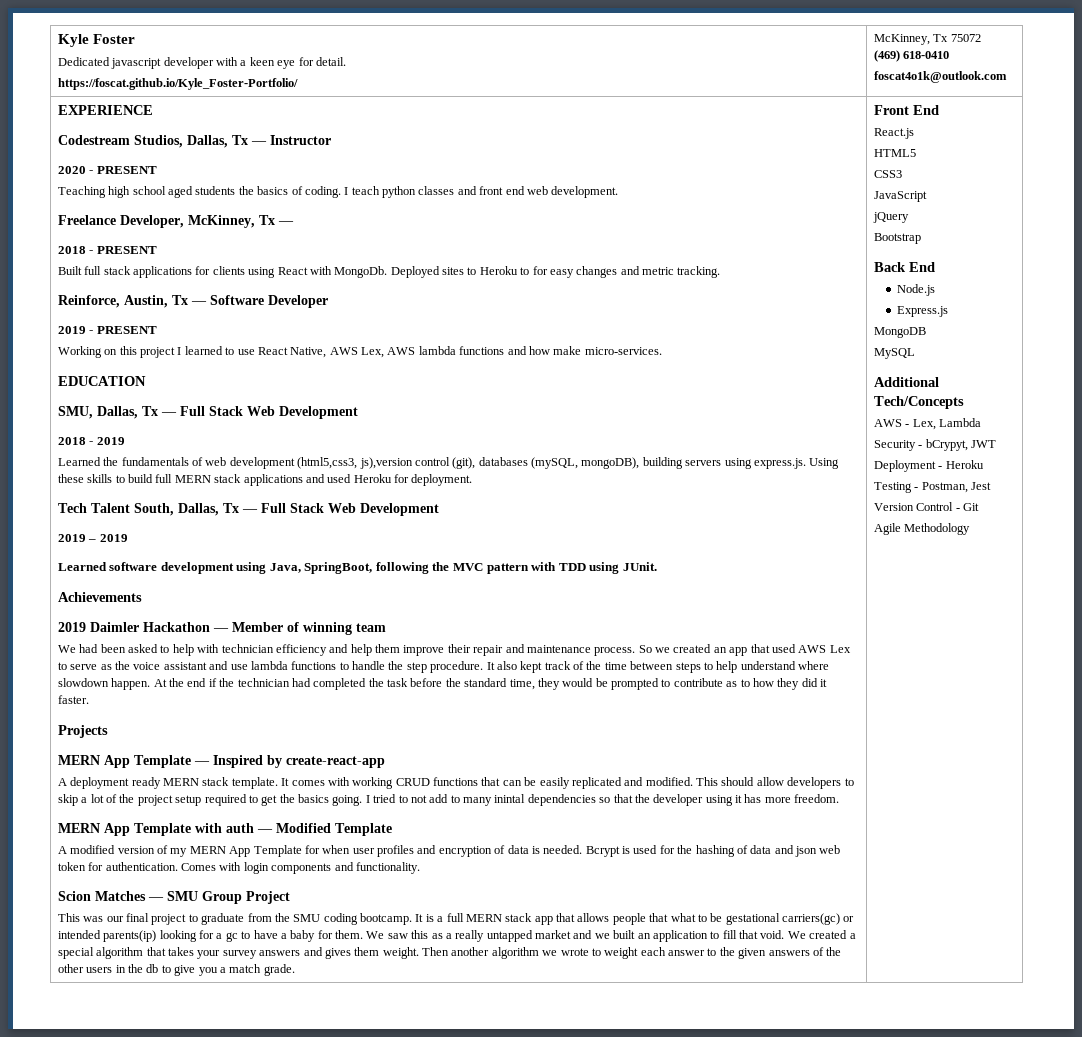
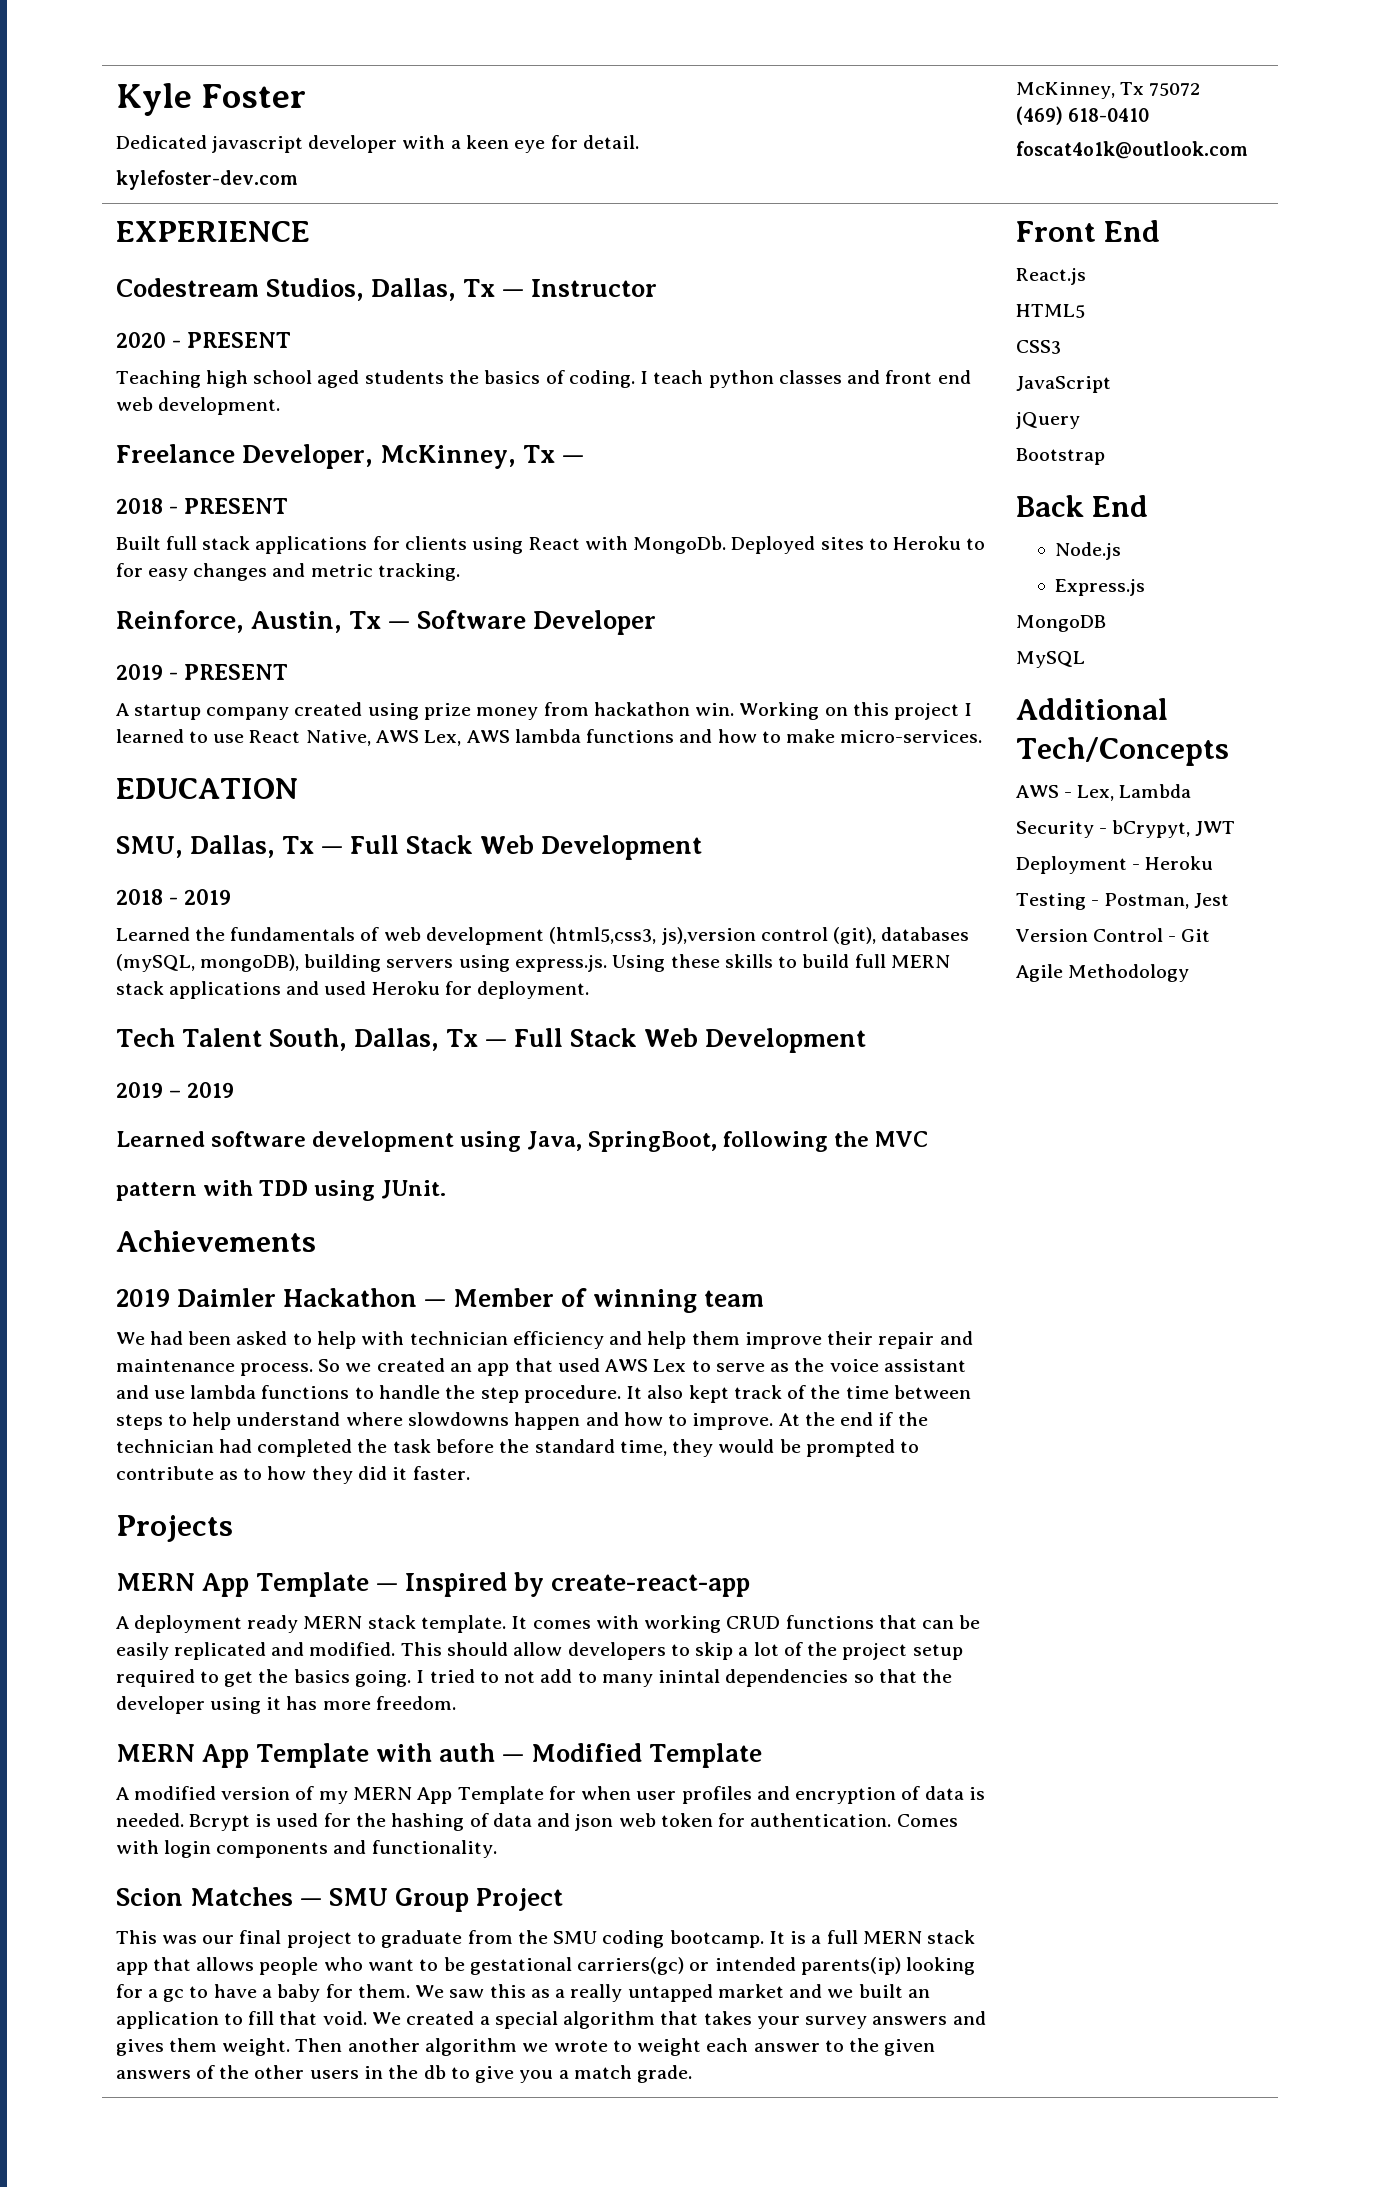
[57,78,298,90] https://foscat.github.io/Kyle_Foster-Portfolio/ -> [115,170,298,190] kylefoster-dev.com
(157, 330) none -> [115,702,735,720] A startup company created using prize money from hackathon win.
(550, 350) none -> [761,731,781,743] to
(483, 567) none -> (929, 1139) //
[57,678,151,690] slowdown happen. -> [408,1412,774,1430] slowdowns happen and how to improve.
[649,913,696,922] that what -> [323,1957,415,1971] who want

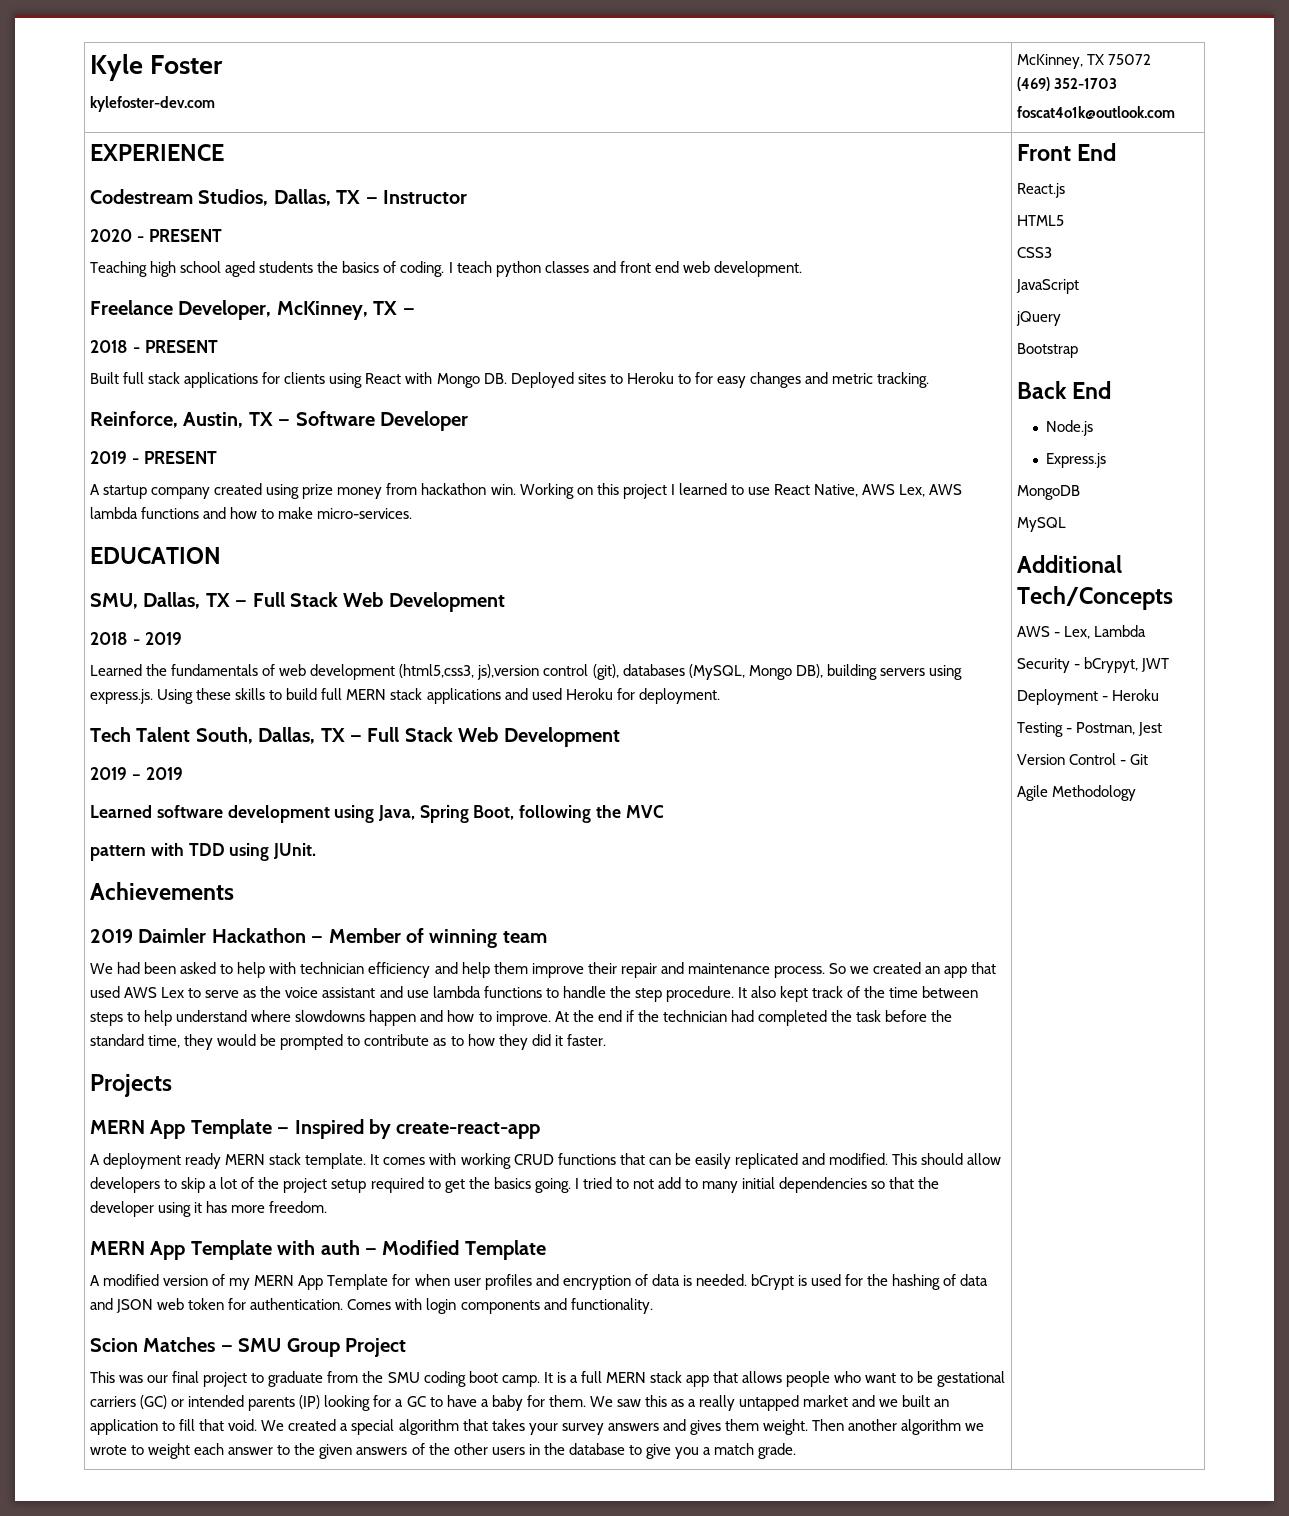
[115,135,639,153] // Dedicated javascript developer with a keen eye for detail. -> (224, 64) none
[1119,82,1144,95] Tx -> [1087,54,1105,65] TX
[1067,108,1149,122] 618-0410 -> [1054,78,1118,89] 352-1703
[462,279,495,297] Tx -> [336,190,361,204] TX
[522,445,555,463] Tx -> [373,301,398,315] TX
[633,536,727,554] MongoDb. -> [436,373,507,388] Mongo DB.
[348,611,381,629] Tx -> [248,412,273,426] TX
[281,836,314,854] Tx -> [205,593,230,607] TX
[115,954,299,972] (mySQL, mongoDB), -> [688,664,823,680] (MySQL, Mongo DB),
[445,1029,478,1047] Tx -> [320,728,345,742] TX
[588,1131,718,1152] SpringBoot, -> [419,805,515,823] Spring Boot,
[658,1669,721,1683] inintal -> [742,1177,776,1189] initial
[188,1814,250,1831] Bcrypt -> [750,1274,794,1290] bCrypt
[575,1814,614,1831] json -> [116,1299,154,1313] JSON
[669,1930,764,1948] bootcamp. -> [468,1371,540,1387] boot camp.
[577,1957,901,1975] carriers(gc) or intended parents(ip) -> [90,1395,321,1411] carriers (GC) or intended parents (IP)
[163,1989,185,2002] gc -> [406,1396,426,1407] GC
[423,2065,446,2079] db -> [568,1443,625,1455] database

